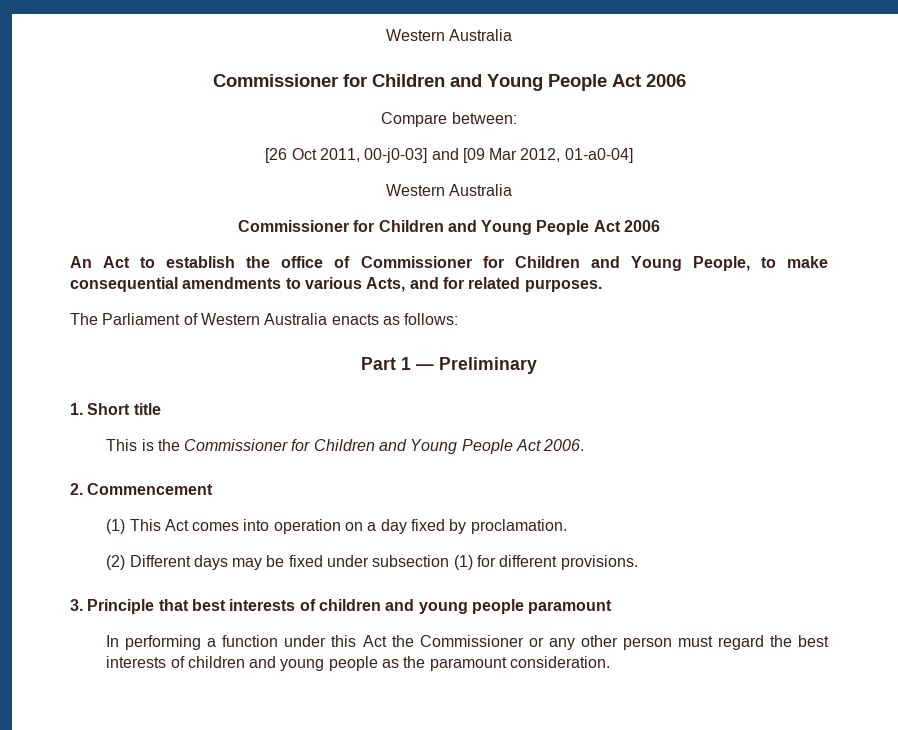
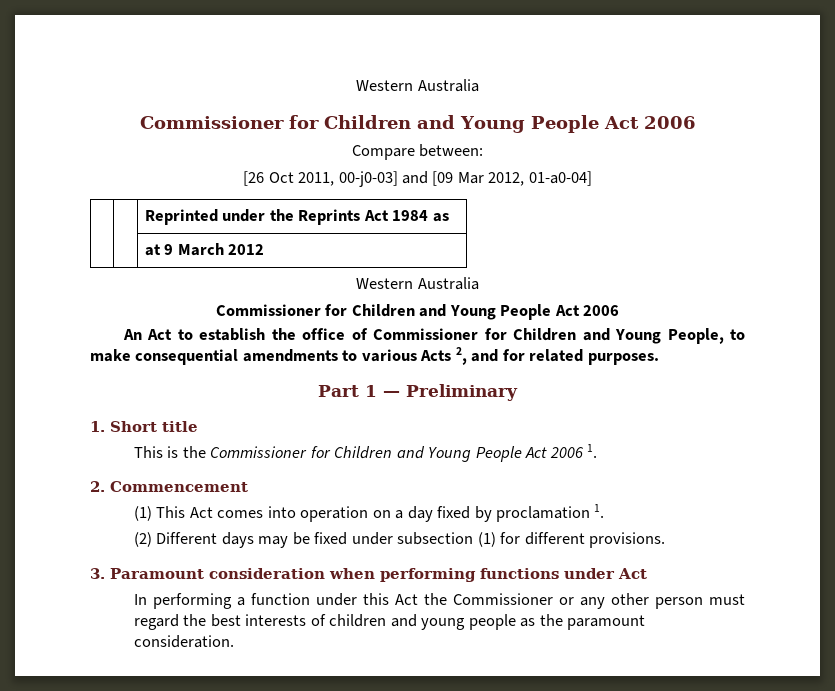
(633, 155) none -> [144,209,449,225] [144,243,265,256] // | | Reprinted under the Reprints Act 1984 as // | | at 9 March 2012
[366,277,406,292] Acts, -> [420,347,467,365] Acts 2,
[70,313,459,325] // The Parliament of Western Australia enacts as follows: -> (659, 359) none
[543,439,585,451] 2006. -> [549,444,598,458] 2006 1.
[470,519,567,534] proclamation. -> [496,504,605,522] proclamation 1.
[87,599,613,614] Principle that best interests of children and young people paramount -> [110,568,647,582] Paramount consideration when performing functions under Act

